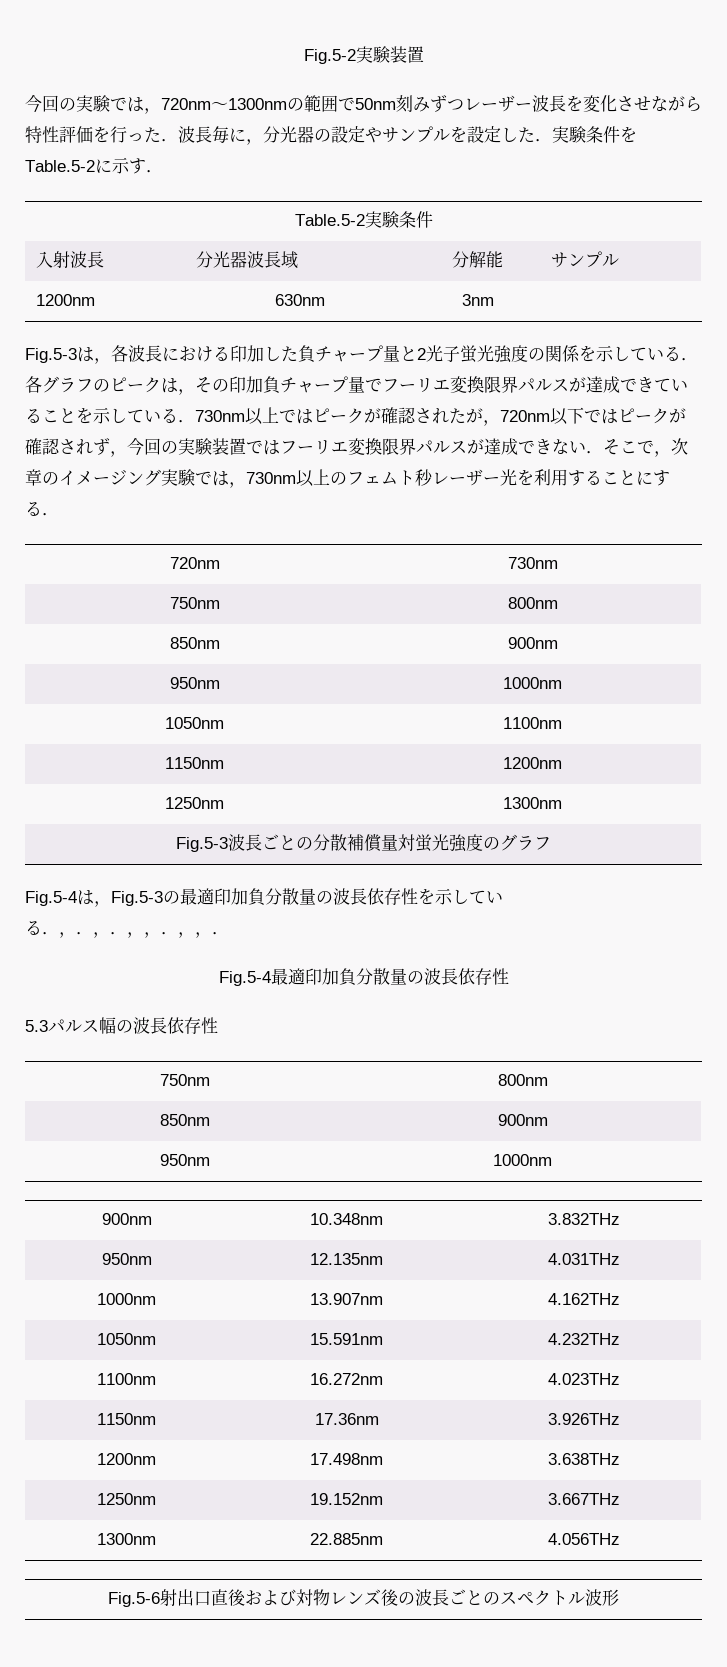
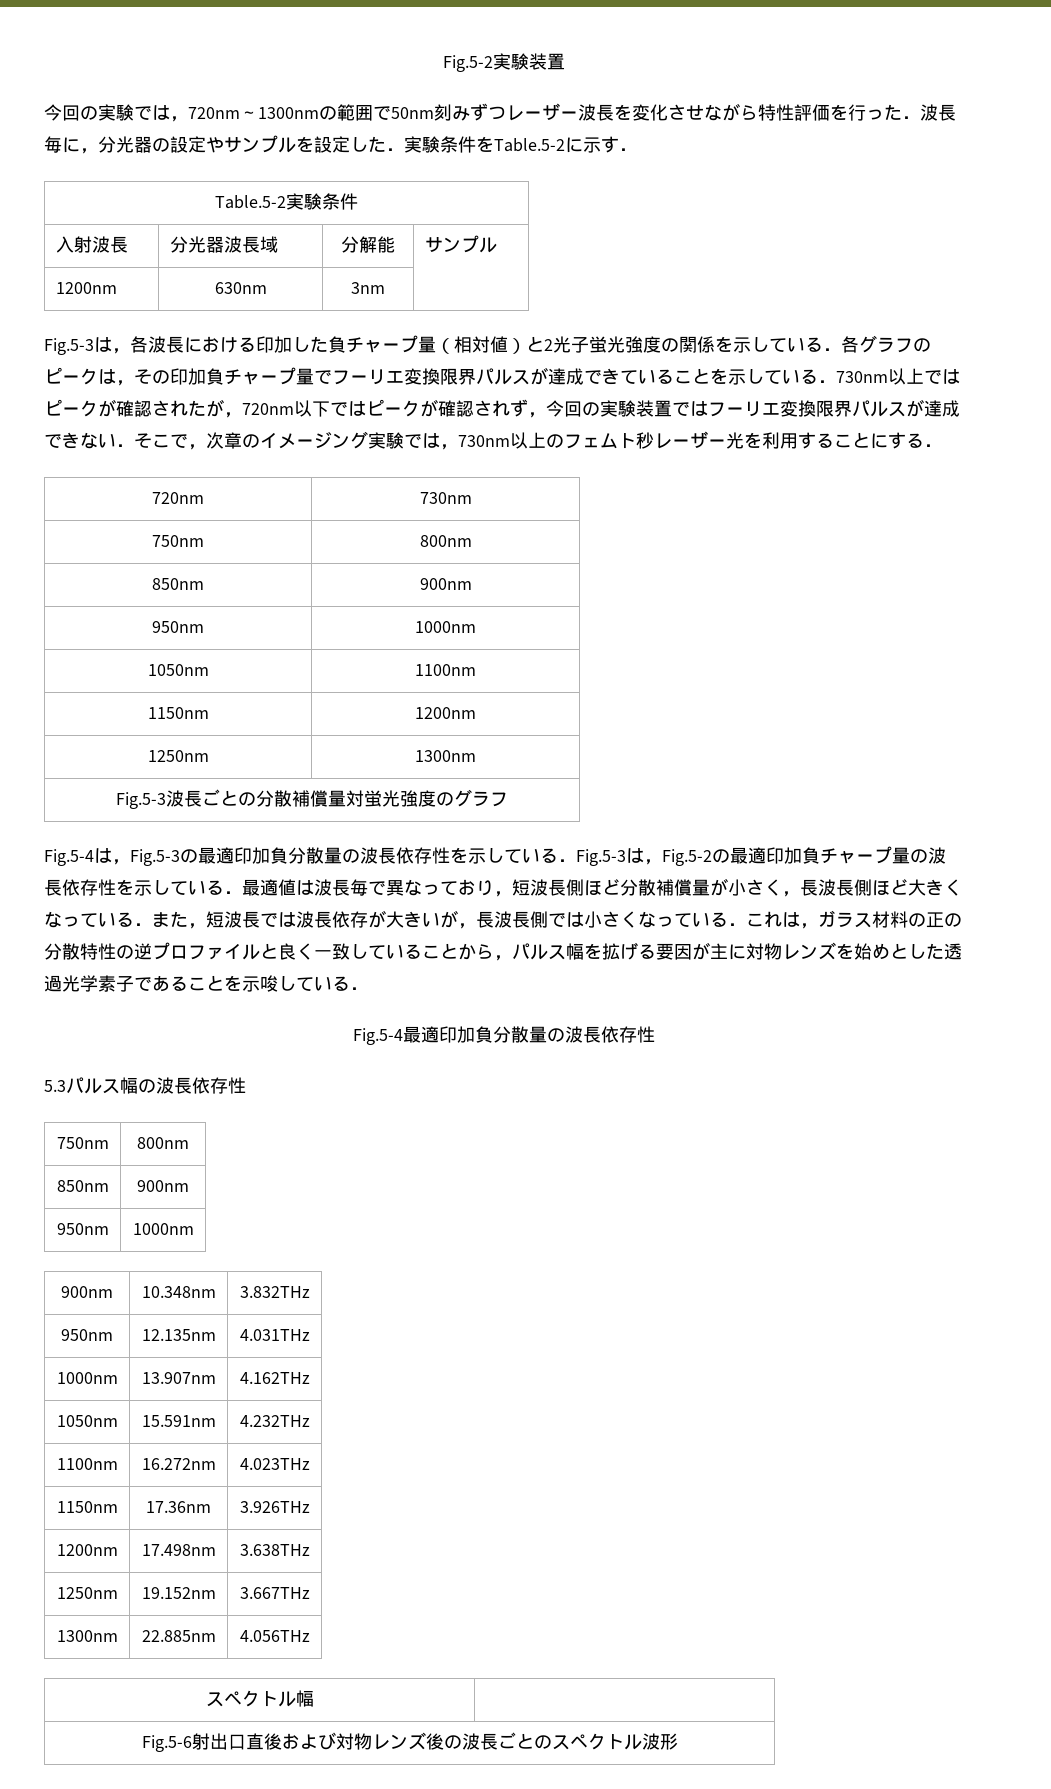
(400, 353) none -> [436,336,526,354] （相対値）
[59,932,212,938] ，．，．，，．，， -> [576,846,946,866] [44,878,962,897] [44,910,962,929] [44,942,962,961] [44,975,350,992] Fig.5-3は，Fig.5-2の最適印加負チャープ量の波長依存性を示している．最適値は波長毎で異なっており，短波長側ほど分散補償量が小さく，長波長側ほど大きくなっている．また，短波長では波長依存が大きいが，長波長側では小さくなっている．これは，ガラス材料の正の分散特性の逆プロファイルと良く一致していることから，パルス幅を拡げる要因が主に対物レンズを始めとした透過光学素子であることを示唆している
(620, 1539) none -> [205,1690,314,1707] // スペクトル幅 |

